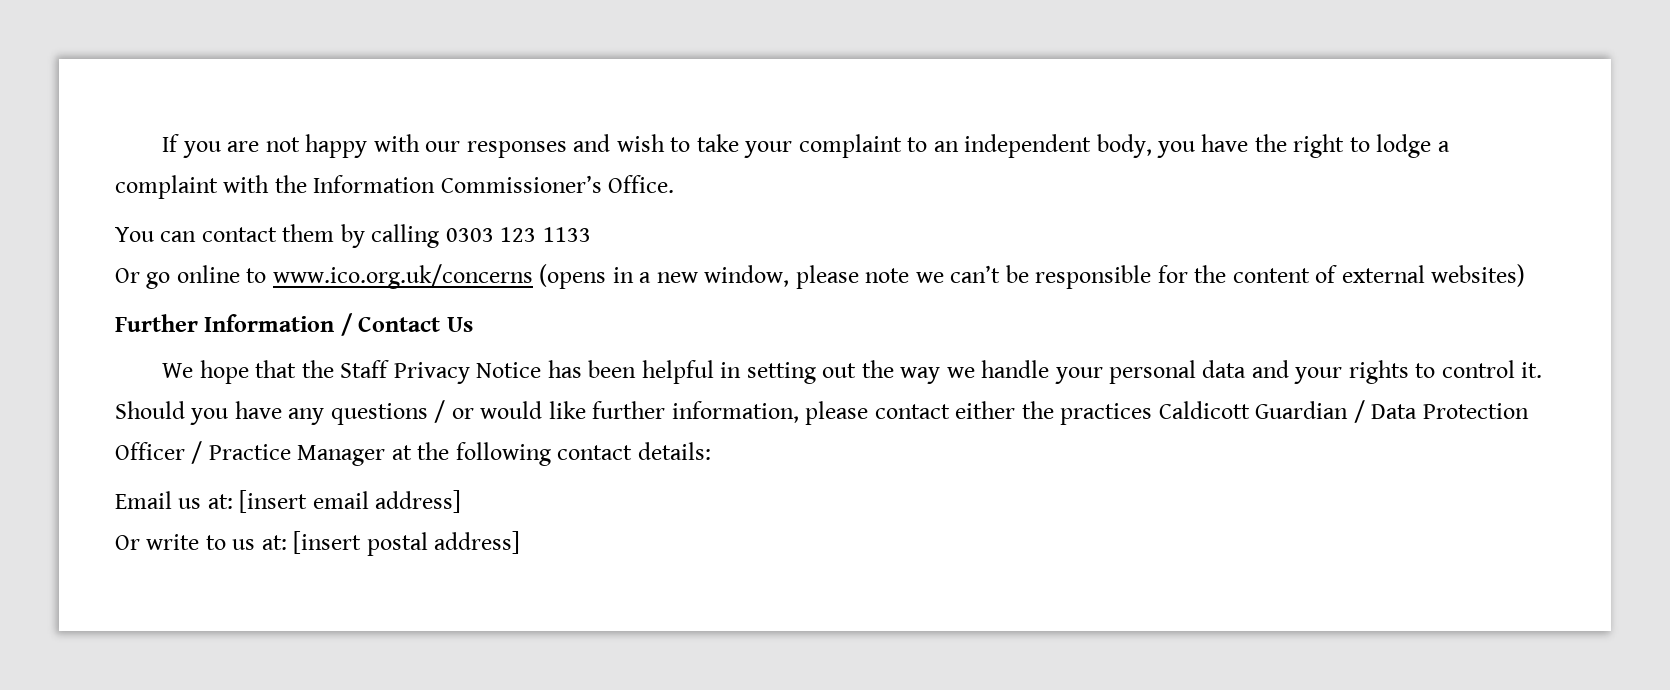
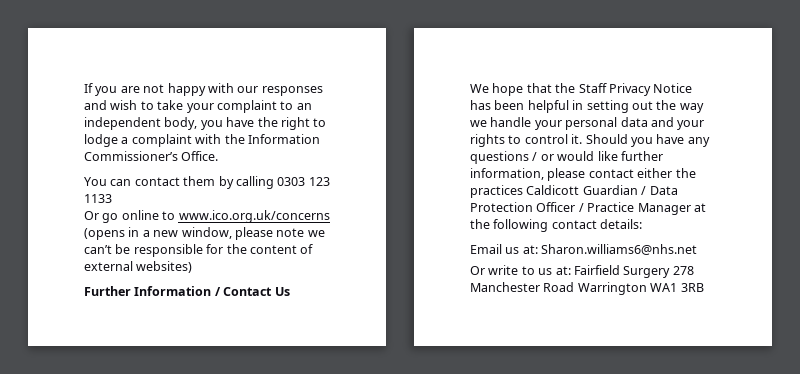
[239,490,462,513] [insert email address] -> [541,244,698,255] Sharon.williams6@nhs.net
[293,531,521,556] [insert postal address] -> [573,265,694,278] [470,282,704,295] Fairfield Surgery 278 Manchester Road Warrington WA1 3RB

